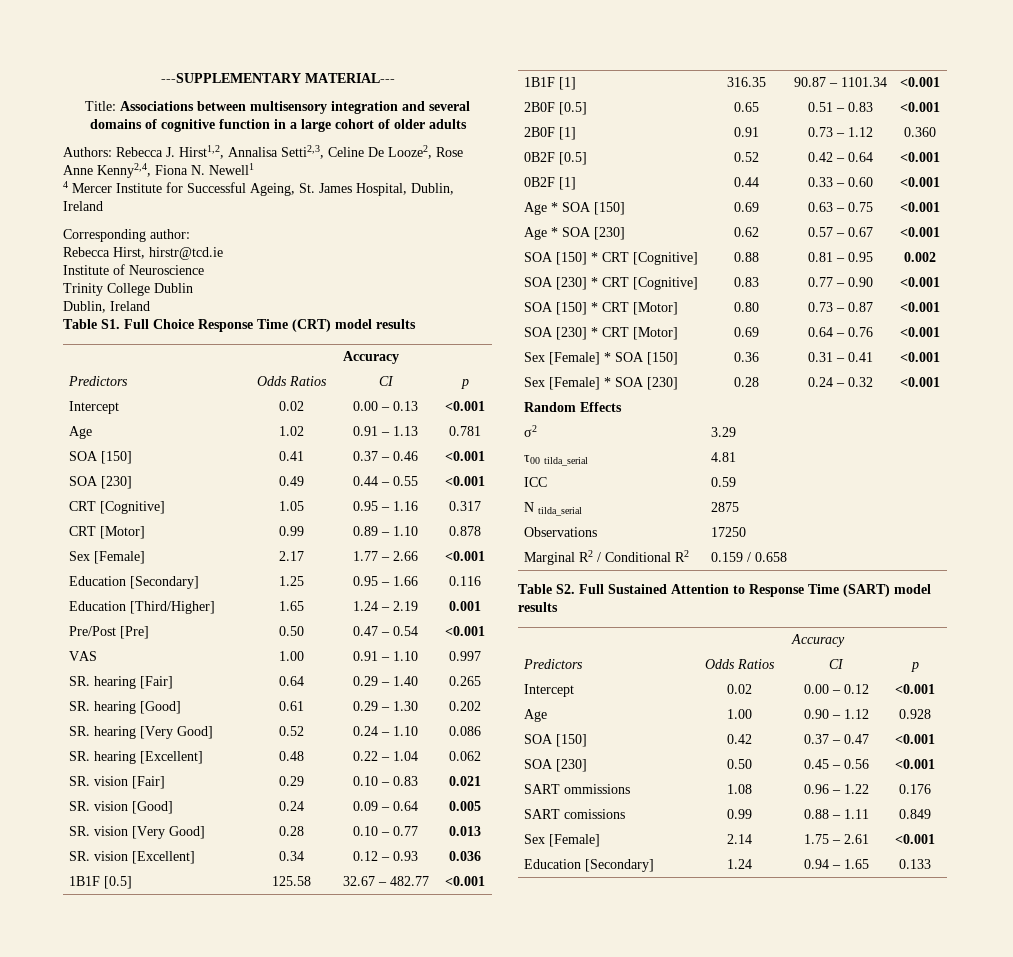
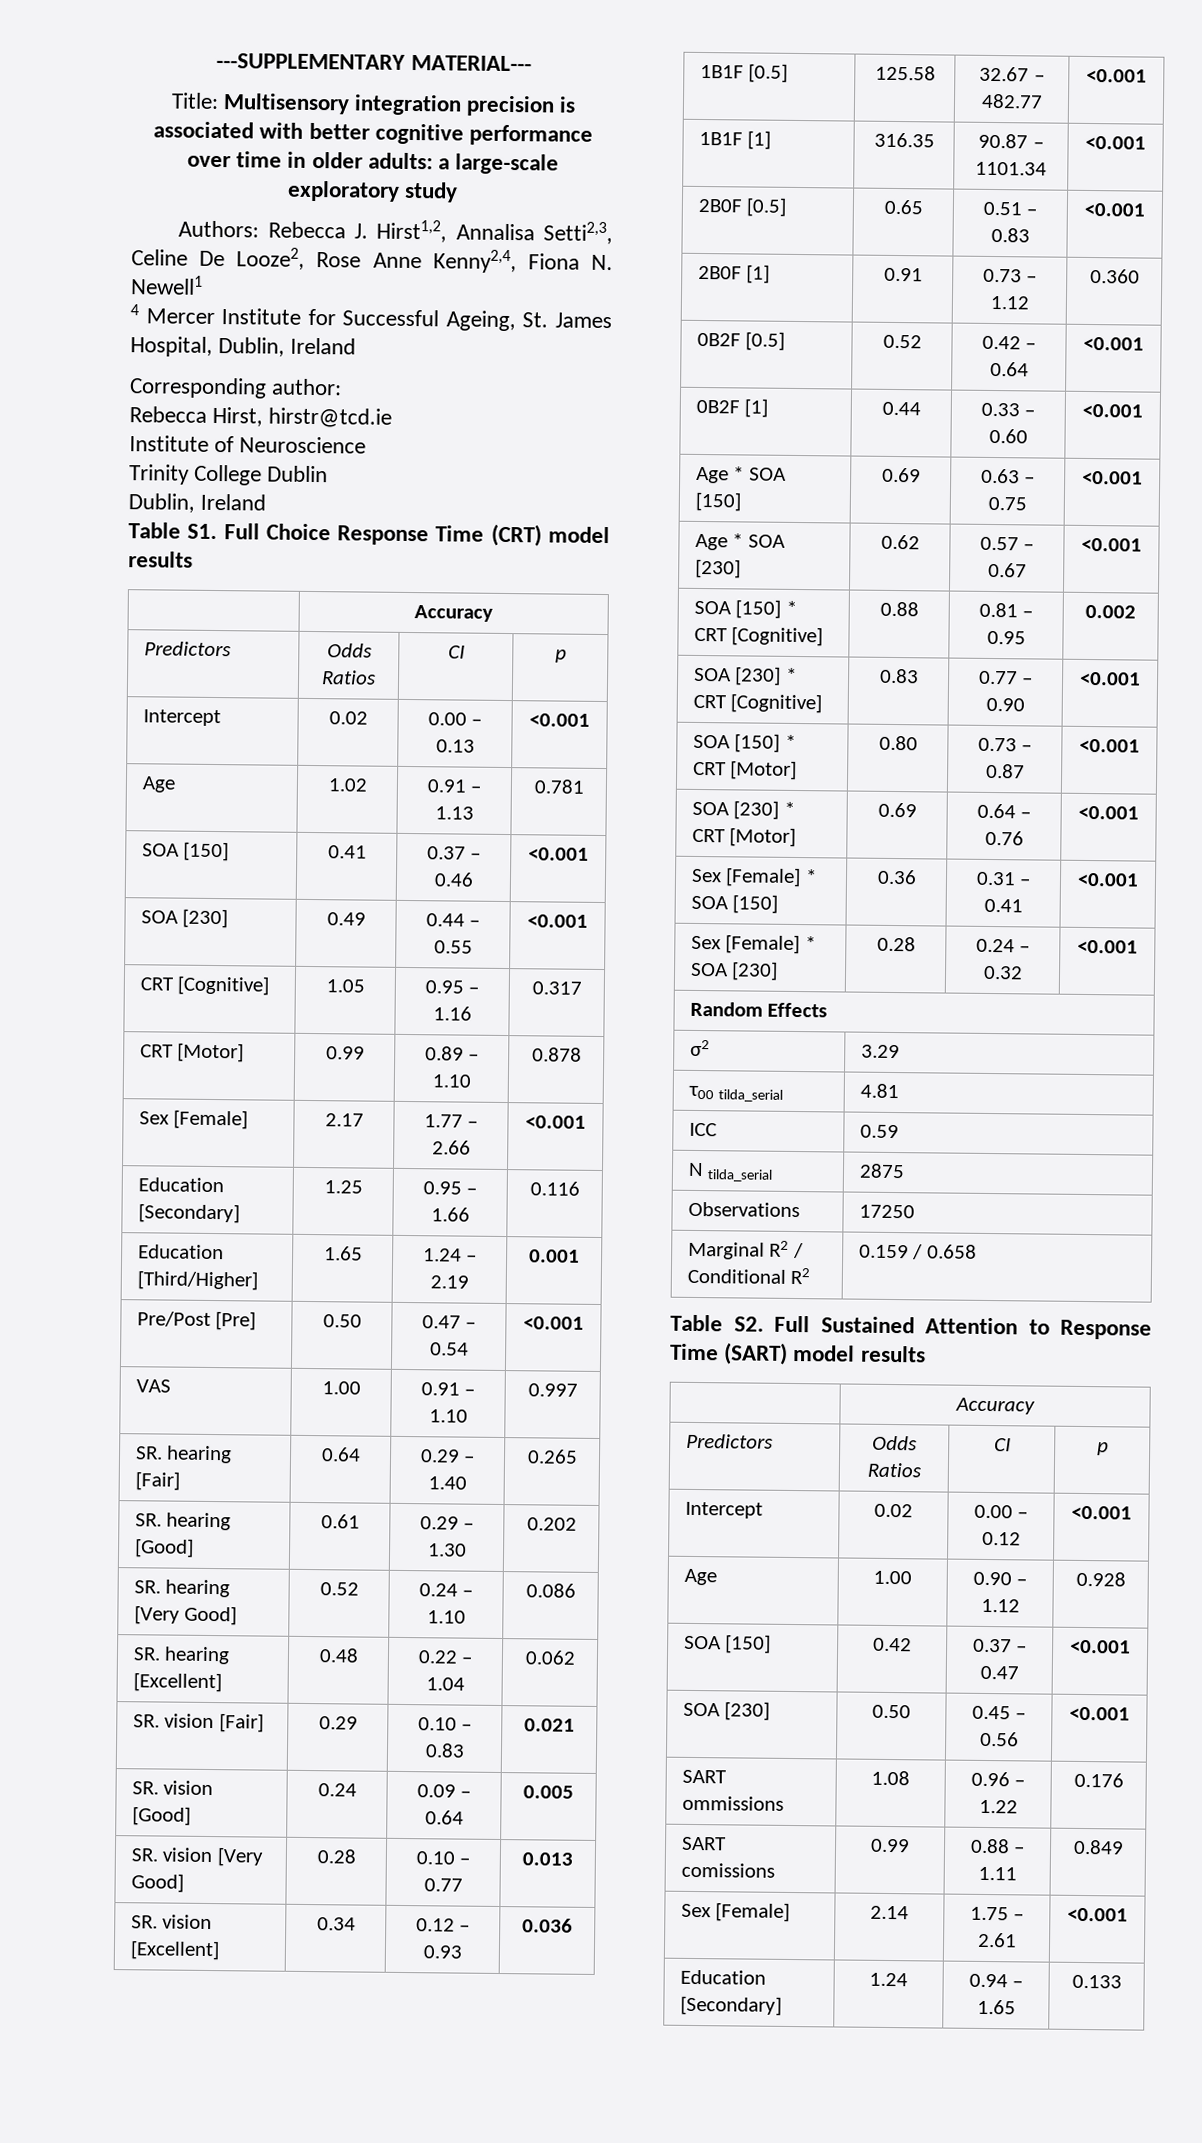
[120,101,470,114] [89,119,467,132] Associations between multisensory integration and several domains of cognitive function in a large cohort of older adults -> [222,93,577,117] [153,121,593,146] [186,151,560,175] [286,180,459,203] Multisensory integration precision is associated with better cognitive performance over time in older adults: a large-scale exploratory study

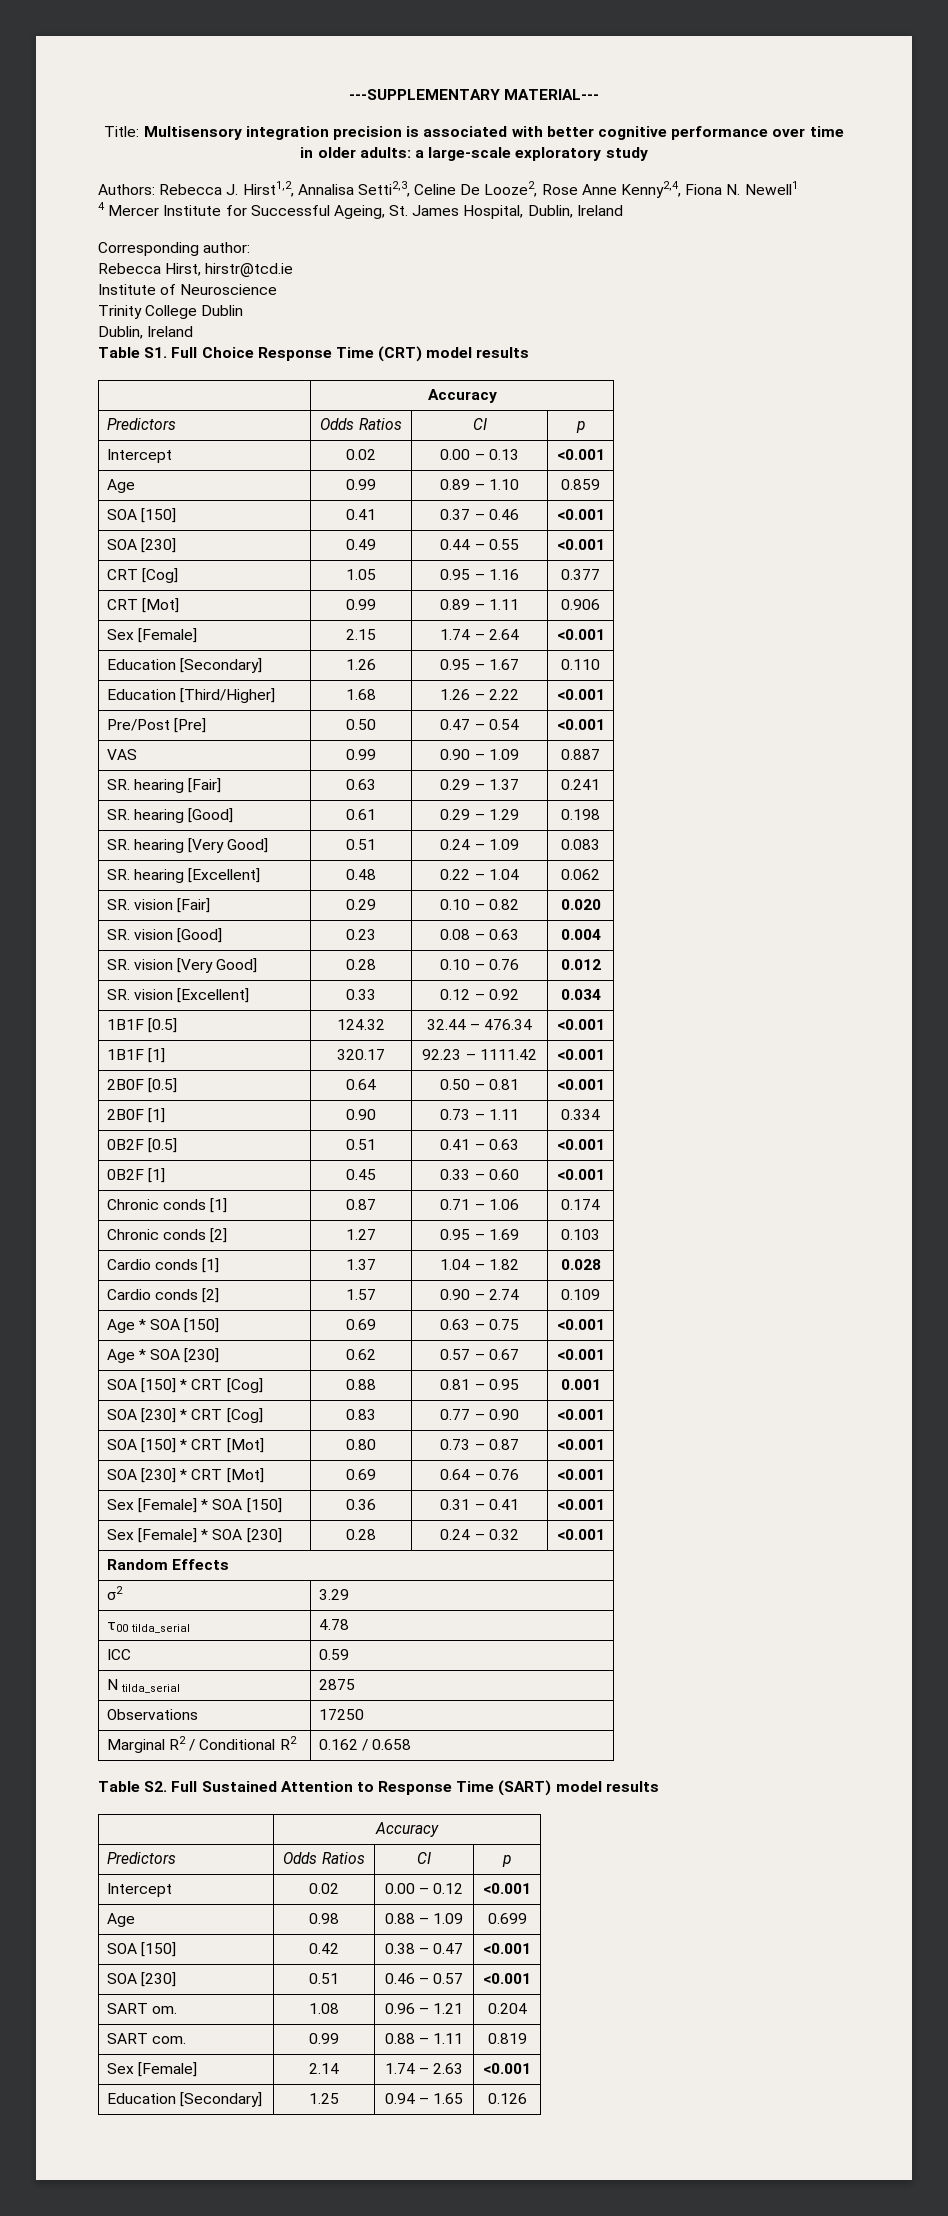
[327,778,368,792] [426,779,482,793] [434,806,474,820] [533,779,585,794] 1.02 | 0.91 – 1.13 | 0.781 -> [346,479,376,490] [440,479,519,490] [561,479,600,490] 0.99 | 0.89 – 1.10 | 0.859
[177,975,270,996] [Cognitive] -> [142,568,179,583] [Cog]
[531,981,582,995] [139,1042,245,1063] [325,1046,365,1060] [424,1046,480,1061] [431,1074,471,1088] [531,1047,582,1062] [138,1109,249,1130] [324,1113,364,1127] [423,1114,479,1128] [431,1140,471,1155] [525,1115,586,1129] [137,1177,224,1193] [137,1203,240,1224] [323,1180,363,1194] [422,1181,478,1195] [430,1207,470,1222] [529,1181,580,1196] 0.317 // CRT [Motor] | 0.99 | 0.89 – 1.10 | 0.878 // Sex [Female] | 2.17 | 1.77 – 2.66 | <0.001 // Education [Secondary] | 1.25 | 0.95 – 1.66 | 0.116 -> [561,569,600,580] [106,598,180,613] [346,599,376,610] [440,599,519,610] [561,599,600,610] [106,628,198,643] [346,629,376,640] [440,629,519,640] [556,629,605,640] [106,658,263,673] [346,659,376,670] [440,659,519,670] [561,659,600,670] 0.377 // CRT [Mot] | 0.99 | 0.89 – 1.11 | 0.906 // Sex [Female] | 2.15 | 1.74 – 2.64 | <0.001 // Education [Secondary] | 1.26 | 0.95 – 1.67 | 0.110
[323,1246,363,1261] [422,1248,478,1262] [429,1275,469,1289] [529,1249,580,1263] 1.65 | 1.24 – 2.19 | 0.001 -> [346,689,376,700] [440,689,519,700] [556,689,605,700] 1.68 | 1.26 – 2.22 | <0.001
[321,1381,361,1395] [420,1382,476,1396] [428,1409,468,1423] [527,1383,578,1397] 1.00 | 0.91 – 1.10 | 0.997 -> [346,749,376,760] [440,749,519,760] [561,749,600,760] 0.99 | 0.90 – 1.09 | 0.887
[320,1447,361,1462] [419,1449,476,1463] [427,1476,467,1490] [526,1449,578,1464] 0.64 | 0.29 – 1.40 | 0.265 -> [346,779,376,790] [440,779,519,790] [561,779,600,790] 0.63 | 0.29 – 1.37 | 0.241
[426,1543,467,1557] [526,1517,577,1531] 1.30 | 0.202 -> [488,809,519,820] [561,809,600,820] 1.29 | 0.198
[319,1582,359,1596] [418,1583,474,1597] [426,1610,466,1624] [525,1583,576,1598] 0.52 | 0.24 – 1.10 | 0.086 -> [346,839,376,850] [440,839,519,850] [561,839,600,850] 0.51 | 0.24 – 1.09 | 0.083
[424,1743,465,1758] [524,1718,575,1732] 0.83 | 0.021 -> [488,899,519,910] [560,899,601,910] 0.82 | 0.020
[317,1783,357,1797] [416,1784,472,1798] [424,1810,464,1825] [523,1785,574,1799] 0.24 | 0.09 – 0.64 | 0.005 -> [346,929,376,940] [440,929,519,940] [560,929,601,940] 0.23 | 0.08 – 0.63 | 0.004
[423,1878,463,1892] [522,1852,573,1866] 0.77 | 0.013 -> [488,959,519,970] [560,959,601,970] 0.76 | 0.012
[316,1917,356,1931] 0.34 -> [346,989,376,1000] 0.33
[422,1945,462,1959] [522,1918,573,1933] 0.93 | 0.036 -> [488,989,519,1000] [560,989,601,1000] 0.92 | 0.034
[874,65,936,81] [979,66,1045,82] [980,93,1043,109] 125.58 | 32.67 – 482.77 -> [337,1019,385,1030] [426,1019,533,1030] 124.32 | 32.44 – 476.34
[873,132,935,148] [978,133,1044,149] [975,161,1047,176] 316.35 | 90.87 – 1101.34 -> [337,1049,385,1060] [422,1049,537,1060] 320.17 | 92.23 – 1111.42
[883,199,923,215] [982,201,1038,216] [990,227,1030,243] 0.65 | 0.51 – 0.83 -> [346,1079,376,1090] [440,1079,519,1090] 0.64 | 0.50 – 0.81
[883,267,923,282] [982,268,1038,283] [989,295,1030,310] [1089,268,1140,284] 0.91 | 0.73 – 1.12 | 0.360 -> [346,1109,376,1120] [440,1109,519,1120] [561,1109,600,1120] 0.90 | 0.73 – 1.11 | 0.334
[882,334,922,349] [981,335,1037,350] [989,361,1029,377] 0.52 | 0.42 – 0.64 -> [346,1139,376,1150] [440,1139,519,1150] 0.51 | 0.41 – 0.63
[881,401,921,416] 0.44 -> [346,1169,376,1180] 0.45
(1143, 410) none -> [106,1198,228,1213] [346,1199,376,1210] [440,1199,519,1210] [561,1199,600,1210] [106,1228,228,1243] [346,1229,376,1240] [440,1229,519,1240] [561,1229,600,1240] [106,1258,220,1273] [346,1259,376,1270] [440,1259,519,1270] [560,1259,601,1270] [106,1288,220,1303] [346,1289,376,1300] [440,1289,519,1300] [561,1289,600,1300] // Chronic conds [1] | 0.87 | 0.71 – 1.06 | 0.174 // Chronic conds [2] | 1.27 | 0.95 – 1.69 | 0.103 // Cardio conds [1] | 1.37 | 1.04 – 1.82 | 0.028 // Cardio conds [2] | 1.57 | 0.90 – 2.74 | 0.109
[731,626,824,647] [Cognitive] -> [226,1378,263,1393] [Cog]
[1085,604,1136,619] [693,666,797,686] [692,693,823,714] 0.002 // SOA [230] * CRT [Cognitive] -> [560,1379,601,1390] [106,1408,263,1423] 0.001 // SOA [230] * CRT [Cog]
[730,760,798,781] [Motor] -> [226,1438,264,1453] [Mot]
[729,827,797,847] [Motor] -> [226,1468,264,1483] [Mot]
[859,1083,899,1099] 4.81 -> [318,1619,349,1630] 4.78
[858,1244,909,1259] 0.159 -> [318,1739,358,1750] 0.162
[873,1570,912,1585] [972,1571,1028,1586] [980,1598,1020,1613] [1075,1571,1126,1587] 1.00 | 0.90 – 1.12 | 0.928 -> [309,1913,339,1924] [384,1913,464,1924] [487,1913,527,1924] 0.98 | 0.88 – 1.09 | 0.699
[972,1638,1012,1653] 0.37 -> [384,1943,415,1954] 0.38
[872,1704,911,1719] [971,1705,1027,1720] [979,1731,1019,1747] 0.50 | 0.45 – 0.56 -> [309,1973,339,1984] [384,1973,464,1984] 0.51 | 0.46 – 0.57
[681,1795,784,1811] ommissions -> [152,2006,178,2014] om.
[978,1799,1018,1814] [1073,1772,1124,1788] [680,1836,726,1851] [680,1862,775,1878] 1.22 | 0.176 // SART comissions -> [433,2003,464,2014] [487,2003,527,2014] [106,2033,187,2044] 1.21 | 0.204 // SART com.
[1072,1839,1124,1855] 0.849 -> [487,2033,527,2044] 0.819
[969,1906,1025,1921] [977,1932,1017,1948] [1067,1907,1128,1922] [679,1969,766,1985] [679,1995,782,2016] [869,1972,908,1987] 1.75 – 2.61 | <0.001 // Education [Secondary] | 1.24 -> [384,2063,464,2074] [483,2063,531,2074] [106,2092,263,2107] [309,2093,339,2104] 1.74 – 2.63 | <0.001 // Education [Secondary] | 1.25
[1071,1974,1122,1989] 0.133 -> [487,2093,527,2104] 0.126

